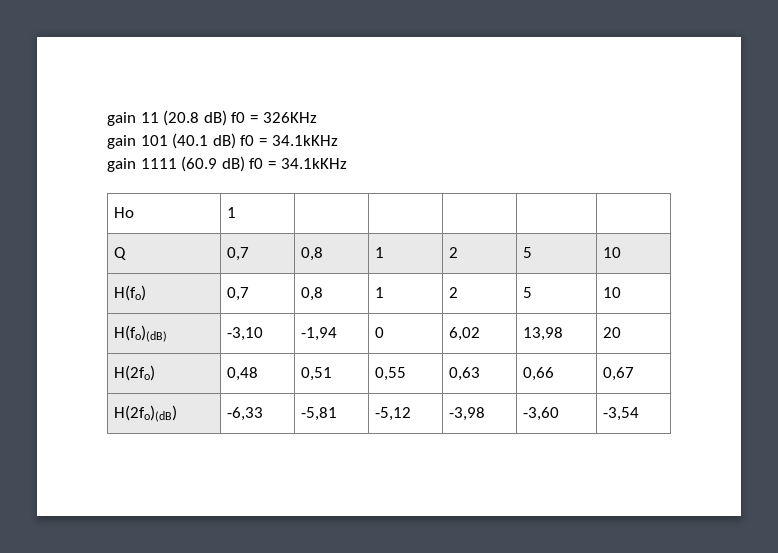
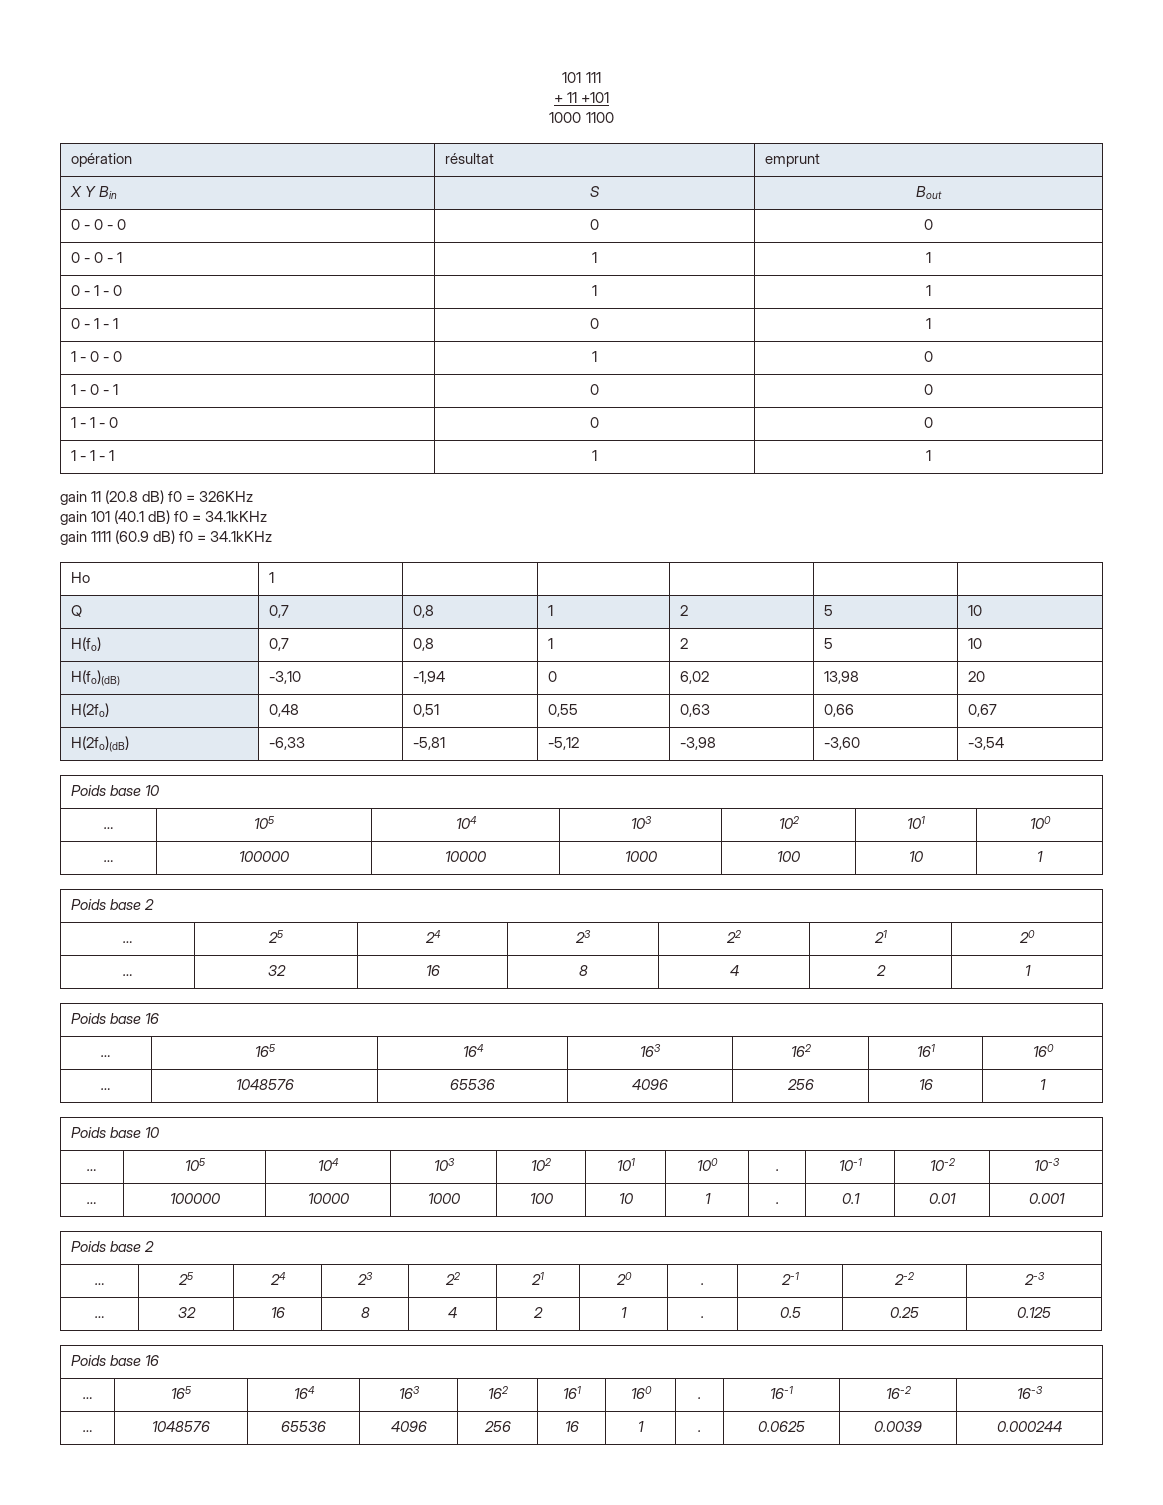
(107, 119) none -> [562,72,601,83] [553,92,610,103] [549,112,614,123] [70,153,132,167] [444,153,494,164] [764,153,820,167] [69,186,117,199] [590,186,601,197] [916,186,943,199] [70,219,126,230] [590,219,600,230] [924,219,934,230] [70,252,122,263] [592,252,598,263] [926,252,932,263] [70,285,122,296] [592,285,598,296] [926,285,932,296] [70,318,118,329] [590,318,600,329] [926,318,932,329] [70,351,122,362] [592,351,598,362] [924,351,934,362] [70,384,118,395] [590,384,600,395] [924,384,934,395] [70,417,118,428] [590,417,600,428] [924,417,934,428] [70,450,114,461] [592,450,598,461] [926,450,932,461] 101 111 // + 11 +101 // 1000 1100 // opération | résultat | emprunt // X Y Bin | S | Bout // 0 - 0 - 0 | 0 | 0 // 0 - 0 - 1 | 1 | 1 // 0 - 1 - 0 | 1 | 1 // 0 - 1 - 1 | 0 | 1 // 1 - 0 - 0 | 1 | 0 // 1 - 0 - 1 | 0 | 0 // 1 - 1 - 0 | 0 | 0 // 1 - 1 - 1 | 1 | 1 //
(639, 414) none -> [70,785,160,796] [103,827,114,829] [254,816,274,829] [455,816,477,829] [630,816,652,829] [778,816,800,829] [907,816,925,829] [1029,816,1051,829] [103,860,114,862] [239,851,290,862] [445,851,487,862] [624,851,658,862] [777,851,801,862] [909,851,924,862] [1037,851,1043,862] [70,899,154,910] [122,941,133,943] [268,930,283,943] [424,930,441,943] [575,930,591,943] [726,930,742,943] [873,930,887,943] [1019,930,1035,943] [122,974,133,976] [267,965,286,976] [425,965,440,976] [578,965,588,976] [729,965,739,976] [875,965,886,976] [1024,965,1031,976] [70,1013,159,1024] [101,1055,111,1057] [254,1044,275,1057] [462,1044,484,1057] [640,1044,661,1057] [790,1044,812,1057] [916,1044,935,1057] [1032,1044,1054,1057] [101,1088,111,1090] [235,1079,294,1090] [450,1079,495,1090] [632,1079,668,1090] [786,1079,814,1090] [918,1079,933,1090] [1040,1079,1046,1090] [70,1127,160,1138] [87,1169,97,1171] [184,1158,205,1171] [318,1158,339,1171] [433,1158,455,1171] [531,1158,552,1171] [616,1158,635,1171] [697,1158,718,1171] [775,1169,779,1171] [838,1158,862,1171] [929,1158,956,1171] [1033,1158,1060,1171] [87,1202,97,1204] [169,1193,221,1204] [307,1193,350,1204] [427,1193,461,1204] [529,1193,554,1204] [618,1193,634,1204] [704,1193,711,1204] [775,1202,779,1204] [841,1193,860,1204] [929,1193,956,1204] [1028,1193,1065,1204] [70,1241,154,1252] [94,1283,105,1285] [178,1272,193,1285] [269,1272,286,1285] [357,1272,373,1285] [444,1272,461,1285] [531,1272,544,1285] [615,1272,632,1285] [701,1283,704,1285] [780,1272,799,1285] [894,1272,915,1285] [1023,1272,1045,1285] [94,1316,105,1318] [177,1307,196,1318] [270,1307,285,1318] [360,1307,370,1318] [448,1307,457,1318] [533,1307,543,1318] [621,1307,627,1318] [701,1316,704,1318] [779,1307,801,1318] [890,1307,919,1318] [1017,1307,1051,1318] [70,1355,159,1366] [82,1397,93,1399] [171,1386,191,1399] [293,1386,315,1399] [398,1386,420,1399] [487,1386,509,1399] [562,1386,581,1399] [630,1386,652,1399] [698,1397,701,1399] [770,1386,793,1399] [885,1386,912,1399] [1017,1386,1043,1399] [82,1430,93,1432] [152,1421,210,1432] [281,1421,326,1432] [390,1421,427,1432] [483,1421,511,1432] [564,1421,579,1432] [638,1421,644,1432] [698,1430,701,1432] [758,1421,805,1432] [874,1421,922,1432] [997,1421,1062,1432] // Poids base 10 // … | 105 | 104 | 103 | 102 | 101 | 100 // … | 100000 | 10000 | 1000 | 100 | 10 | 1 // Poids base 2 // … | 25 | 24 | 23 | 22 | 21 | 20 // … | 32 | 16 | 8 | 4 | 2 | 1 // Poids base 16 // … | 165 | 164 | 163 | 162 | 161 | 160 // … | 1048576 | 65536 | 4096 | 256 | 16 | 1 // Poids base 10 // … | 105 | 104 | 103 | 102 | 101 | 100 | . | 10-1 | 10-2 | 10-3 // … | 100000 | 10000 | 1000 | 100 | 10 | 1 | . | 0.1 | 0.01 | 0.001 // Poids base 2 // … | 25 | 24 | 23 | 22 | 21 | 20 | . | 2-1 | 2-2 | 2-3 // … | 32 | 16 | 8 | 4 | 2 | 1 | . | 0.5 | 0.25 | 0.125 // Poids base 16 // … | 165 | 164 | 163 | 162 | 161 | 160 | . | 16-1 | 16-2 | 16-3 // … | 1048576 | 65536 | 4096 | 256 | 16 | 1 | . | 0.0625 | 0.0039 | 0.000244

